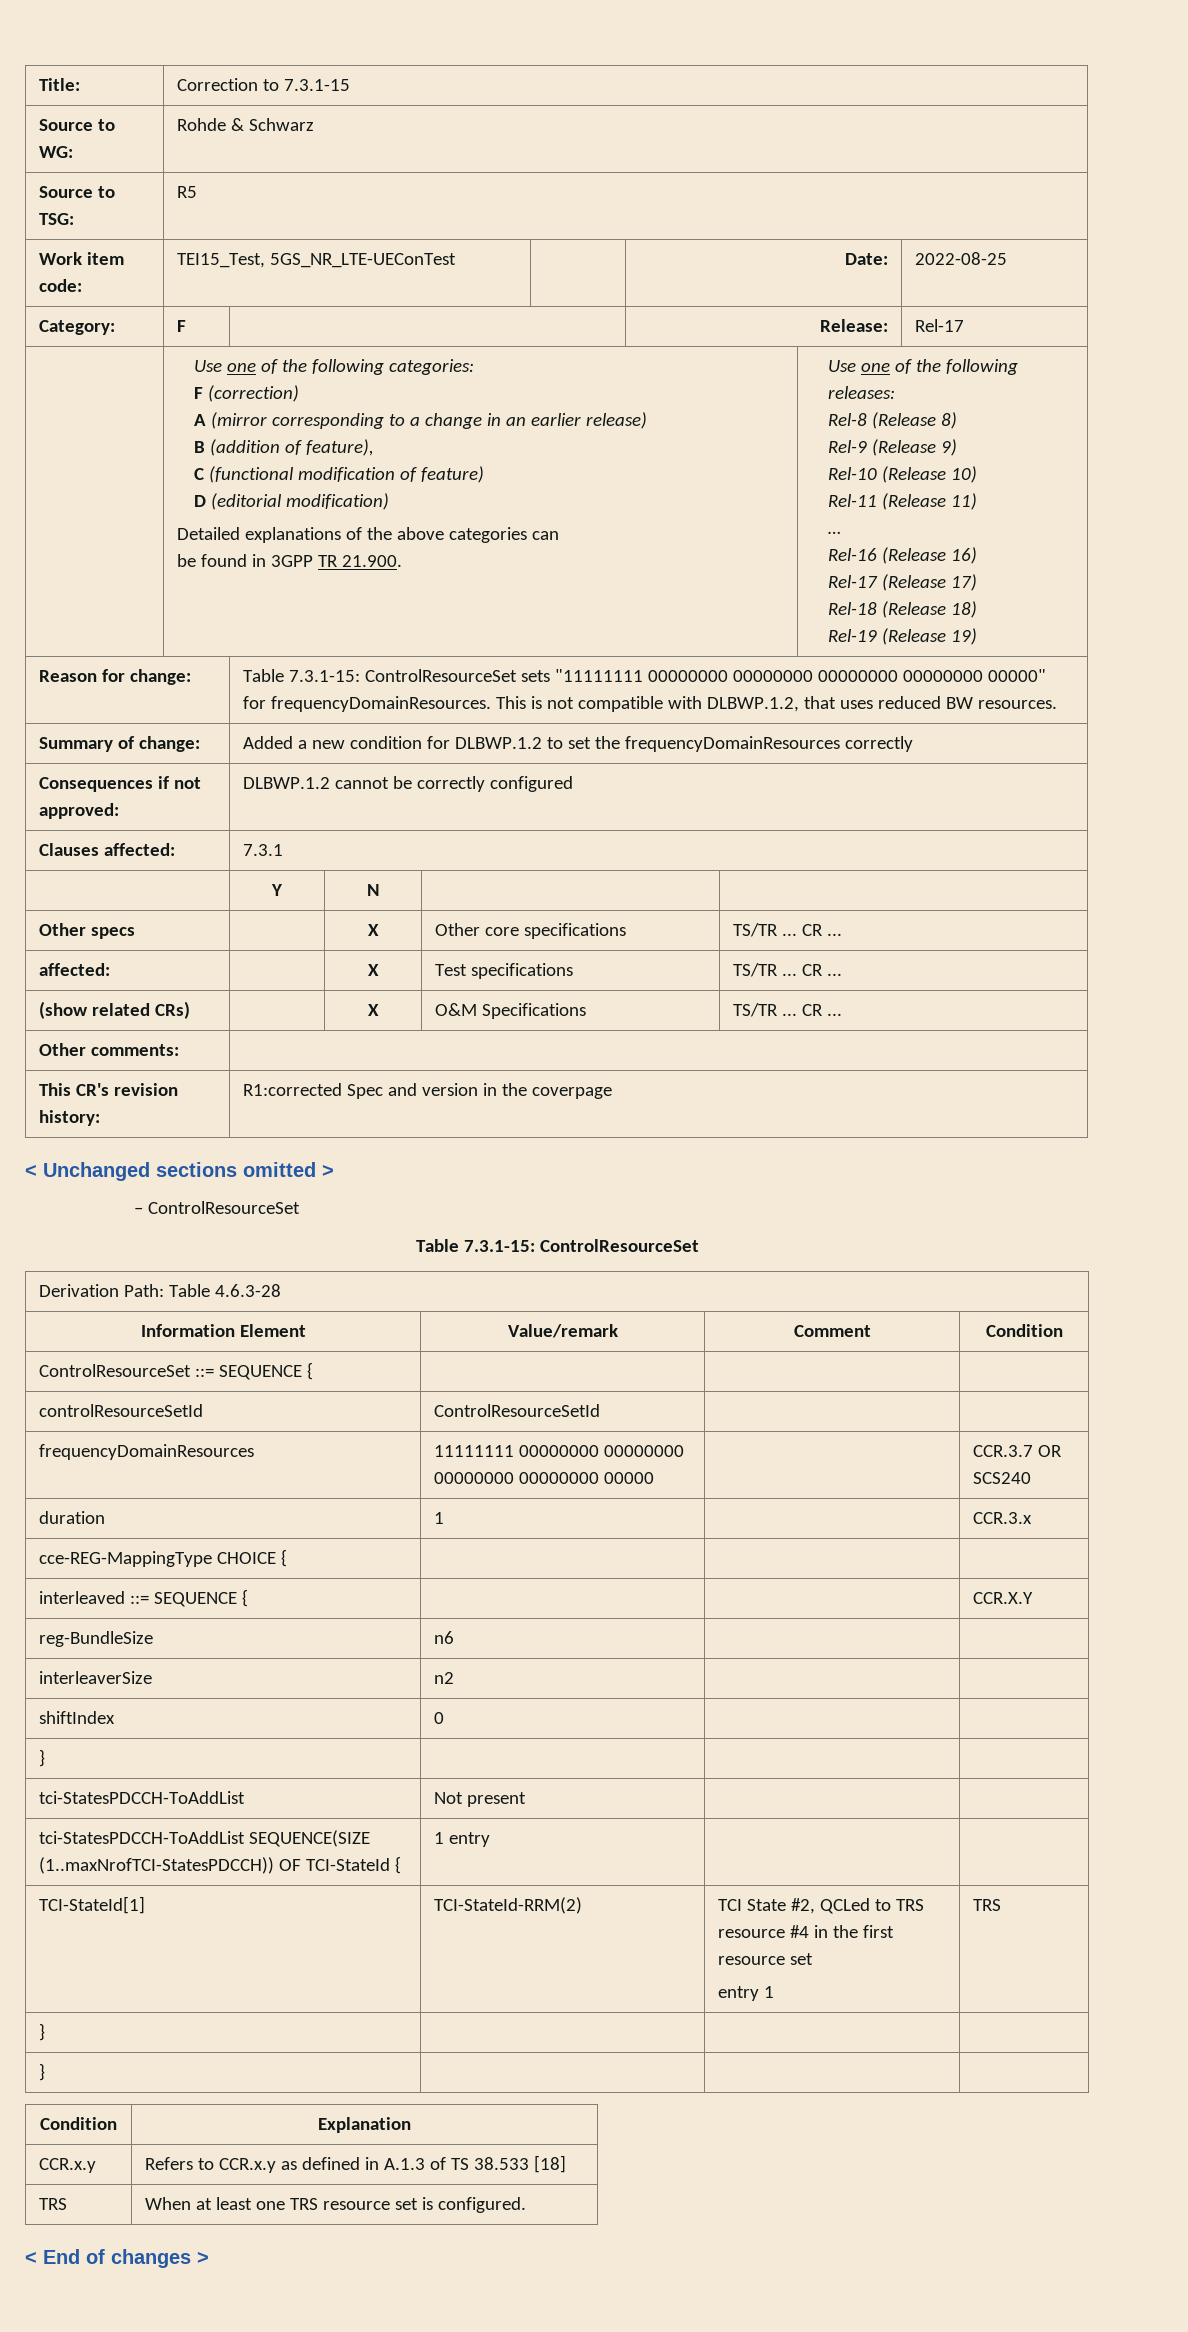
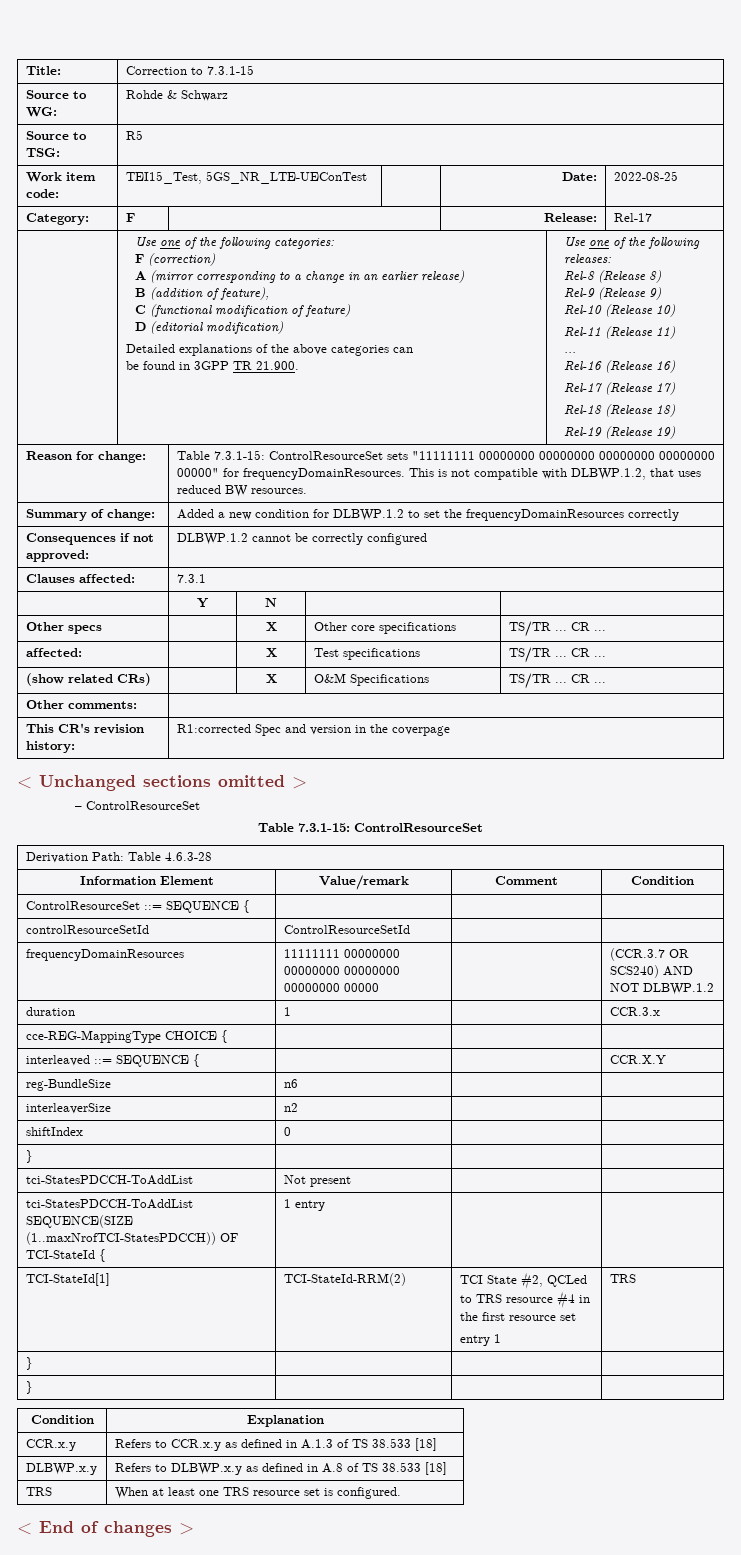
[973,1445,1063,1457] [973,1472,1032,1484] CCR.3.7 OR SCS240 -> [609,948,689,961] [609,965,693,978] [609,983,714,995] (CCR.3.7 OR SCS240) AND NOT DLBWP.1.2
(567, 2164) none -> [25,1463,97,1475] [114,1462,447,1475] // DLBWP.x.y | Refers to DLBWP.x.y as defined in A.8 of TS 38.533 [18]

